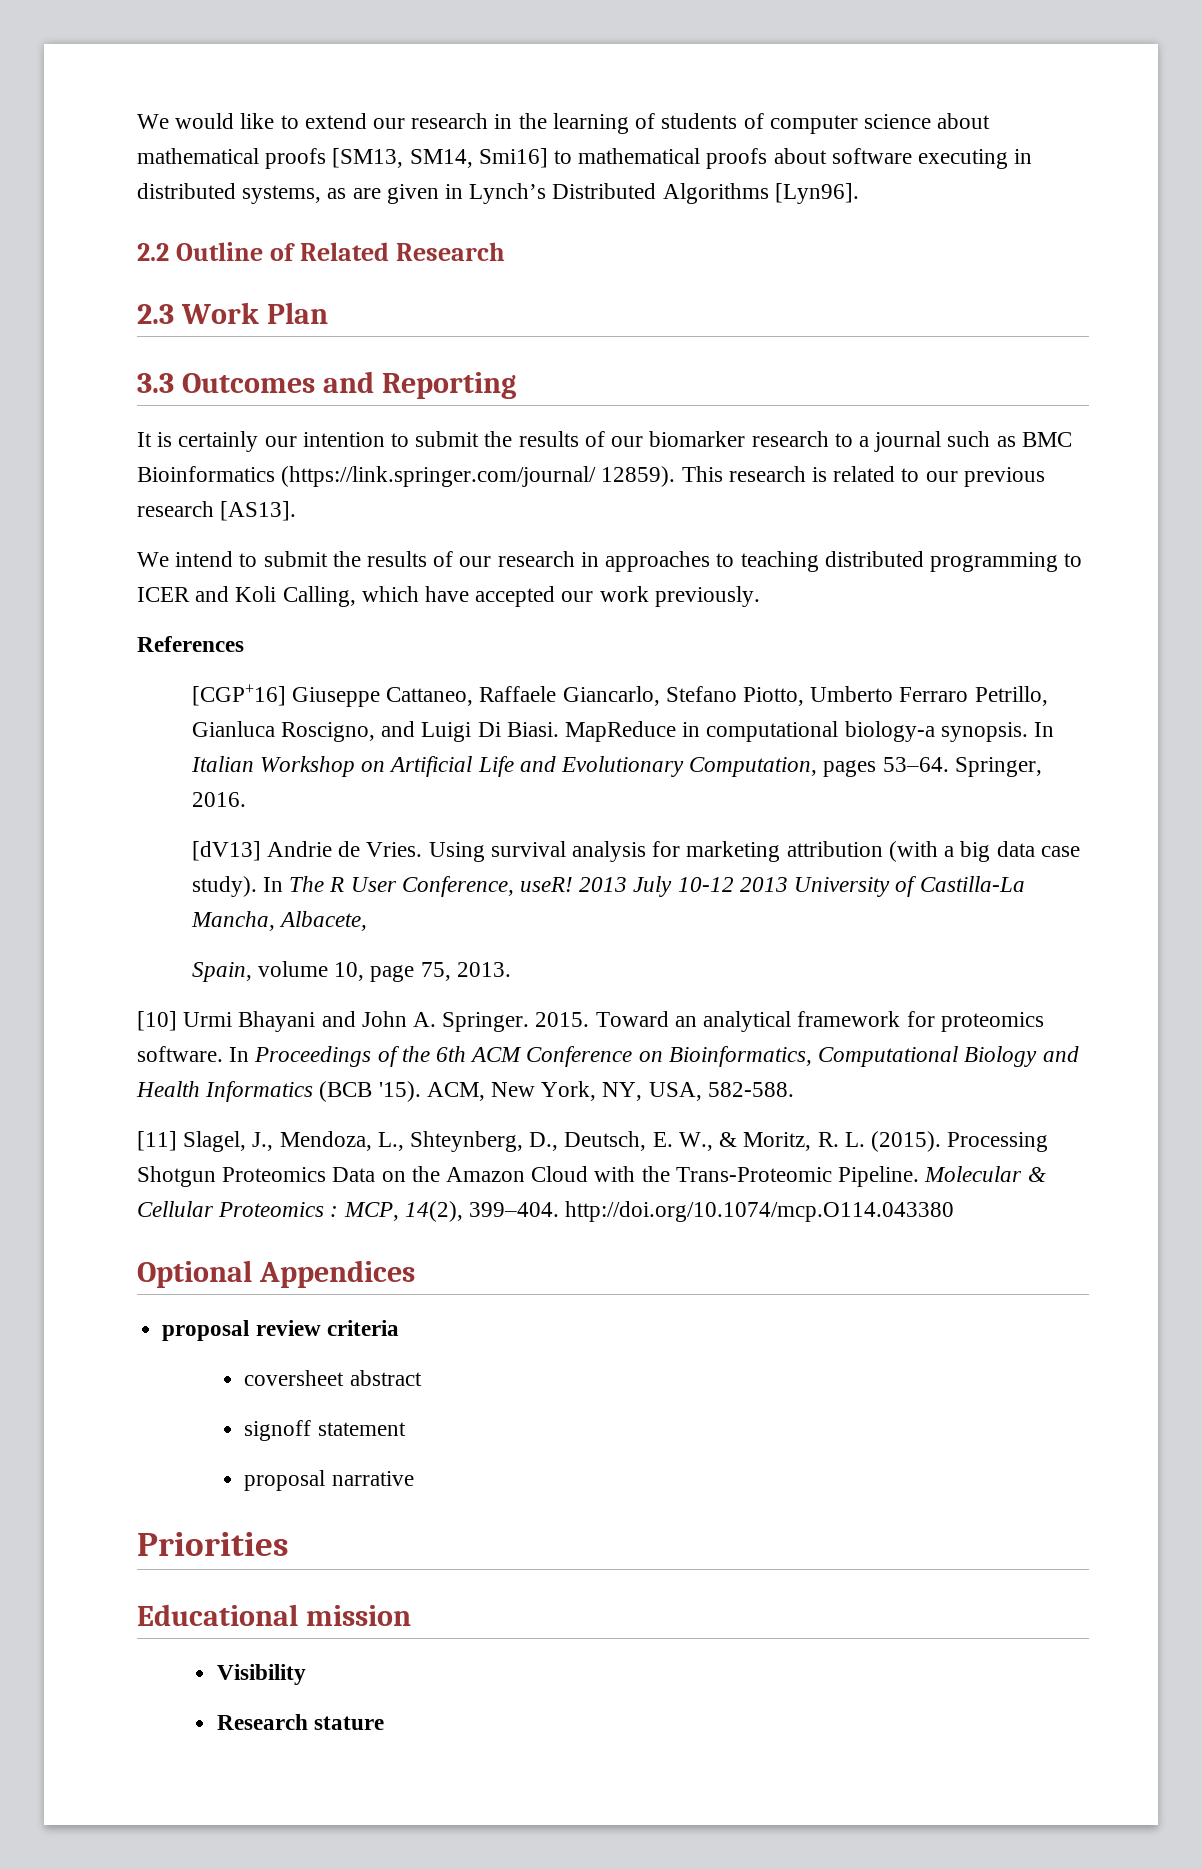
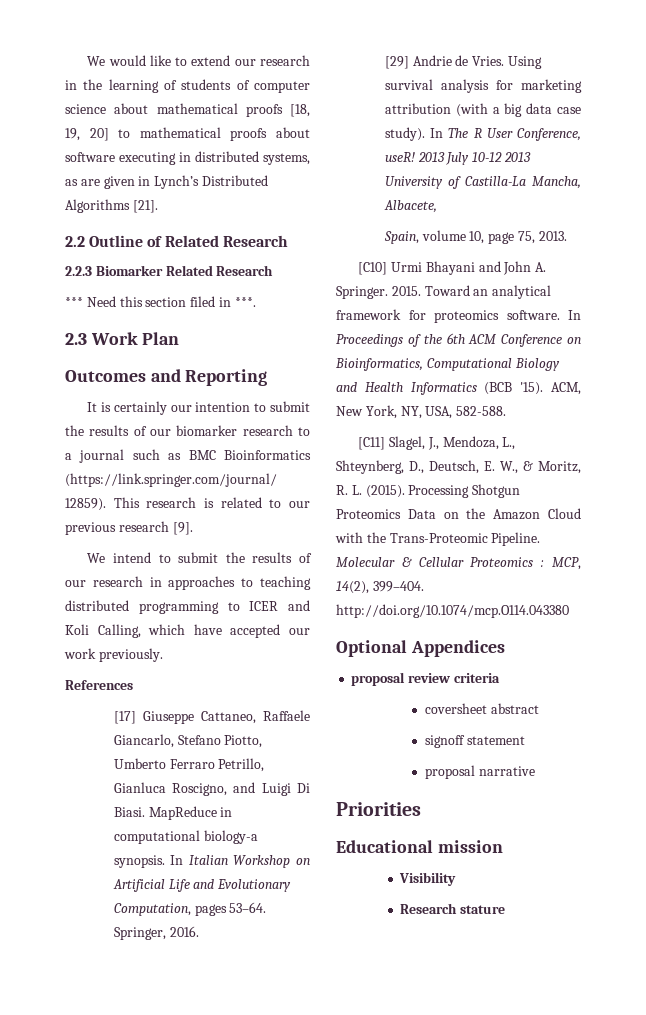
[332,148,548,168] [SM13, SM14, Smi16] -> [290,104,310,117] [65,128,109,141] [18, 19, 20]
[774,183,859,204] [Lyn96]. -> [132,200,158,213] [21].
(505, 251) none -> [65,265,274,276] [65,296,256,307] // 2.2.3 Biomarker Related Research // *** Need this section filed in ***.
[137,373,174,393] 3.3 -> (180, 338) none
[220,501,297,521] [AS13]. -> [172,522,193,535] [9].
[191,684,286,706] [CGP+16] -> [113,711,136,724] [17]
[191,841,261,861] [dV13] -> [384,56,409,69] [29]
[137,1011,177,1031] [10] -> [358,262,388,275] [C10]
[137,1131,177,1151] [11] -> [358,437,386,450] [C11]

